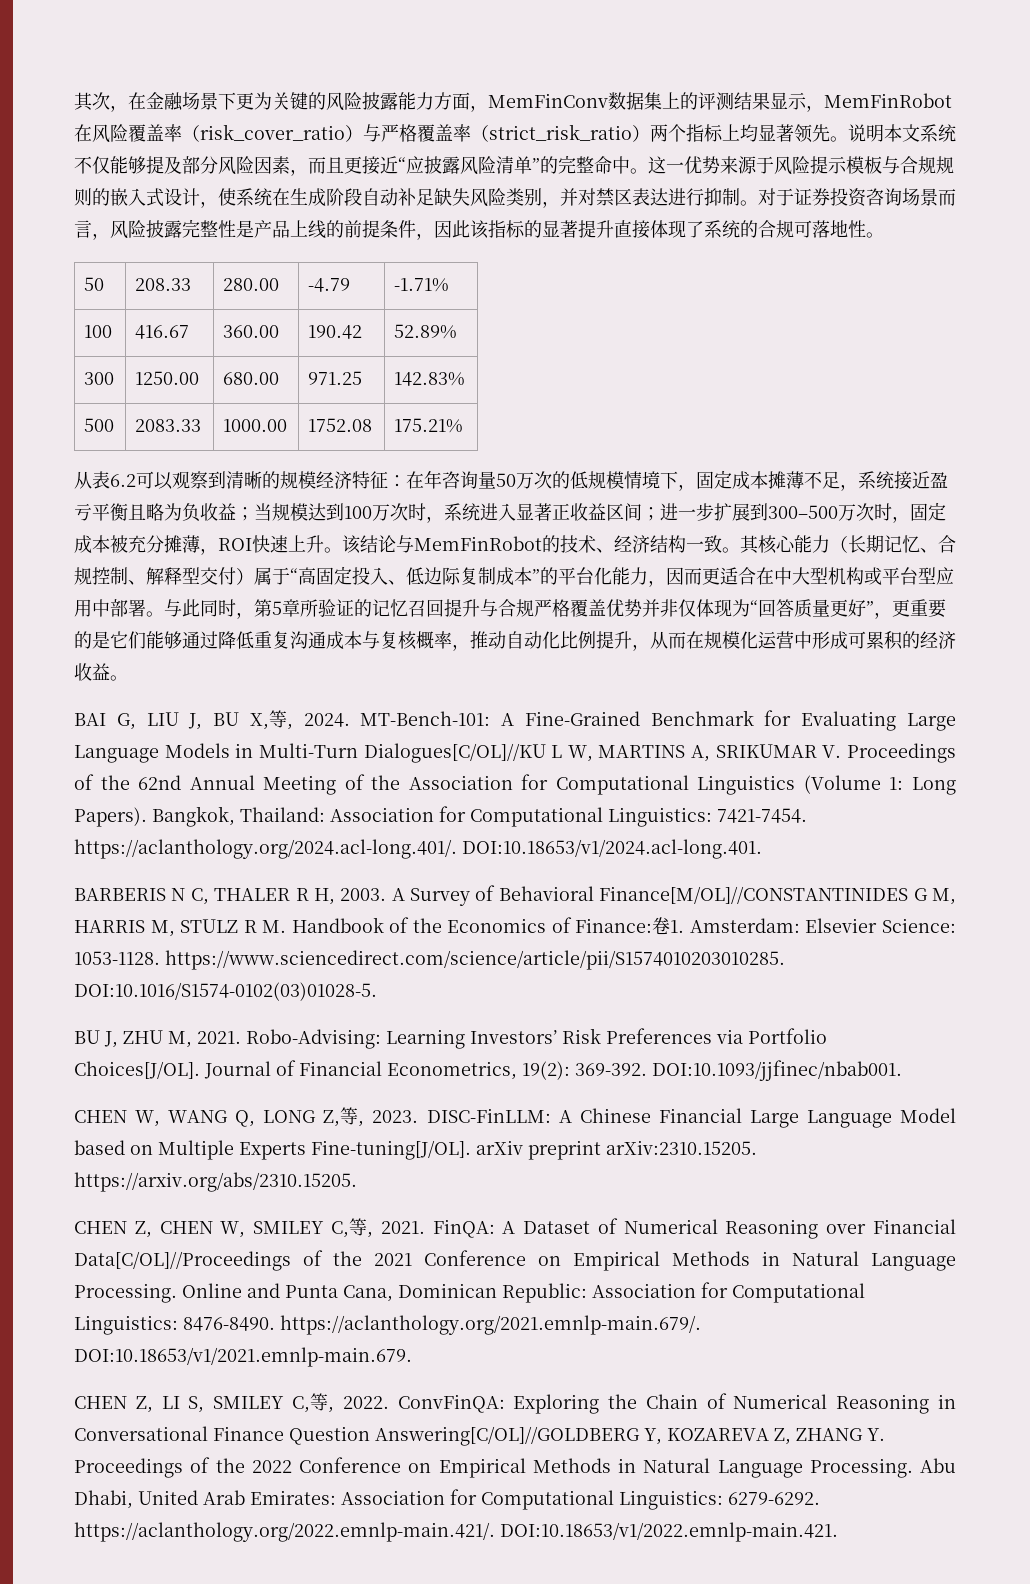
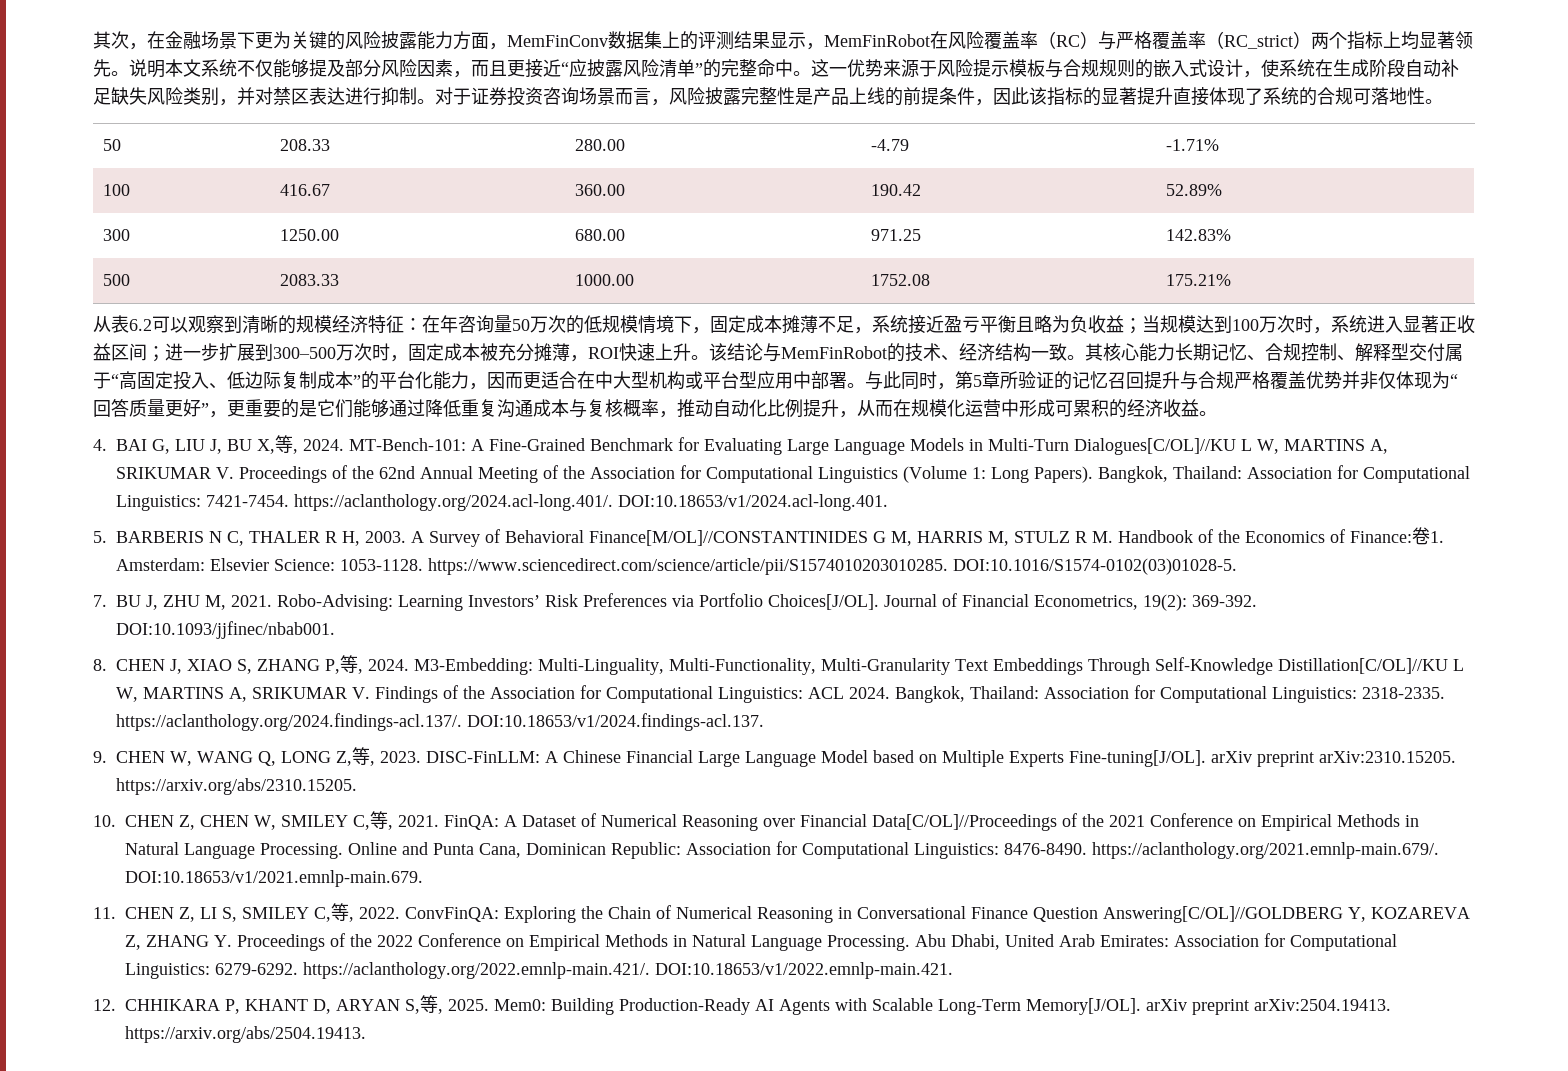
[200,124,345,141] risk_cover_ratio -> [1056,35,1080,47] RC
[489,124,632,141] strict_risk_ratio -> [1224,35,1293,49] RC_strict
[830,536,848,553] （ -> (1175, 352) none
[236,568,254,585] ） -> (1445, 352) none
(128, 678) none -> [93,439,107,451] 4.
(762, 849) none -> [93,531,107,543] 5.
(377, 991) none -> [93,595,107,607] 7.
(902, 1070) none -> [93,655,1464,675] [116,685,1445,703] [116,713,764,731] [93,751,107,763] 8. CHEN J, XIAO S, ZHANG P,等, 2024. M3-Embedding: Multi-Linguality, Multi-Functionality, Multi-Granularity Text Embeddings Through Self-Knowledge Distillation[C/OL]//KU L W, MARTINS A, SRIKUMAR V. Findings of the Association for Computational Linguistics: ACL 2024. Bangkok, Thailand: Association for Computational Linguistics: 2318-2335. https://aclanthology.org/2024.findings-acl.137/. DOI:10.18653/v1/2024.findings-acl.137. // 9.
(357, 1182) none -> [93,815,116,827] 10.
(412, 1357) none -> [93,907,116,919] 11.
(838, 1532) none -> [93,995,1391,1015] [125,1026,366,1043] // 12. CHHIKARA P, KHANT D, ARYAN S,等, 2025. Mem0: Building Production-Ready AI Agents with Scalable Long-Term Memory[J/OL]. arXiv preprint arXiv:2504.19413. https://arxiv.org/abs/2504.19413.

